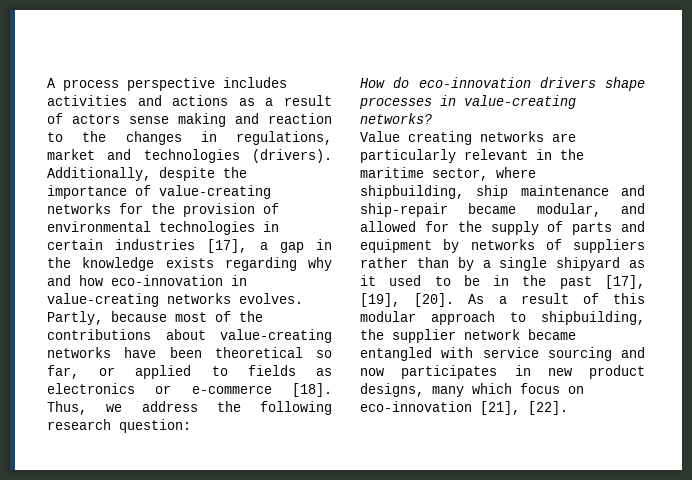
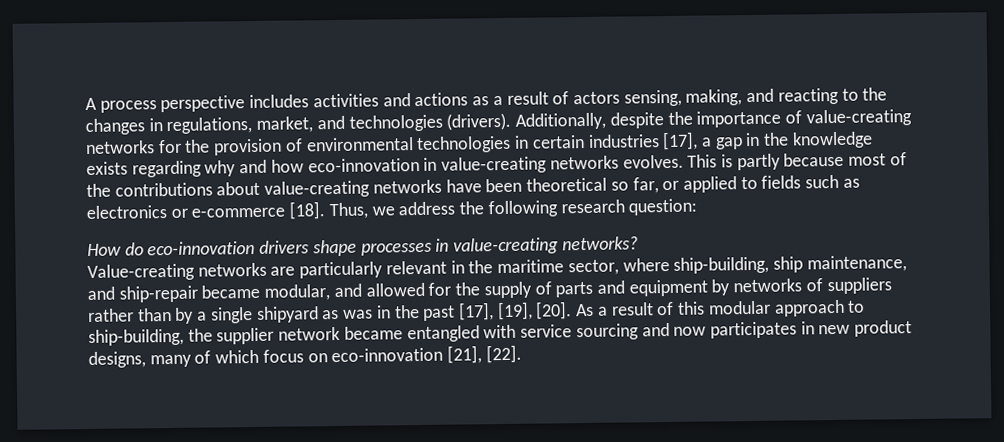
[129,113,332,127] sense making and reaction -> [623,87,839,107] sensing, making, and reacting
[47,149,95,160] market -> [256,116,314,133] market,
[47,311,103,325] Partly, -> [687,153,781,171] This is partly
(296, 370) none -> [805,174,840,189] such
[360,131,472,145] Value creating -> [87,263,195,281] Value-creating
[360,185,609,199] shipbuilding, ship maintenance -> [673,255,907,274] ship-building, ship maintenance,
[360,275,480,286] it used to be -> [343,309,374,319] was
[541,311,645,325] shipbuilding, -> [88,328,184,346] ship-building,
(464, 391) none -> [194,350,212,364] of

